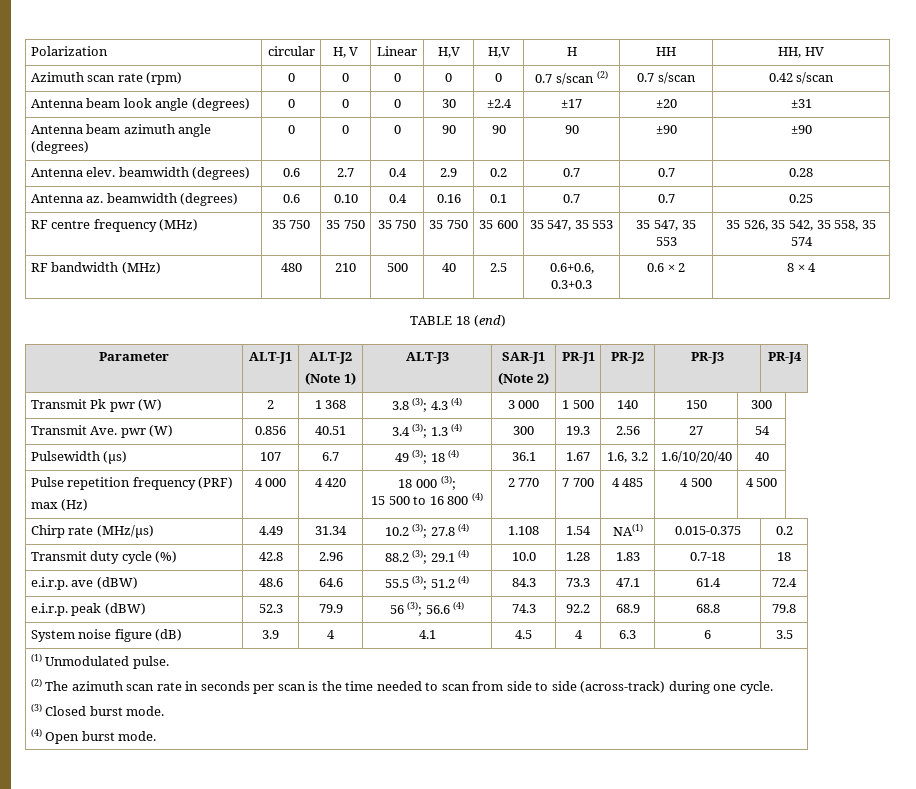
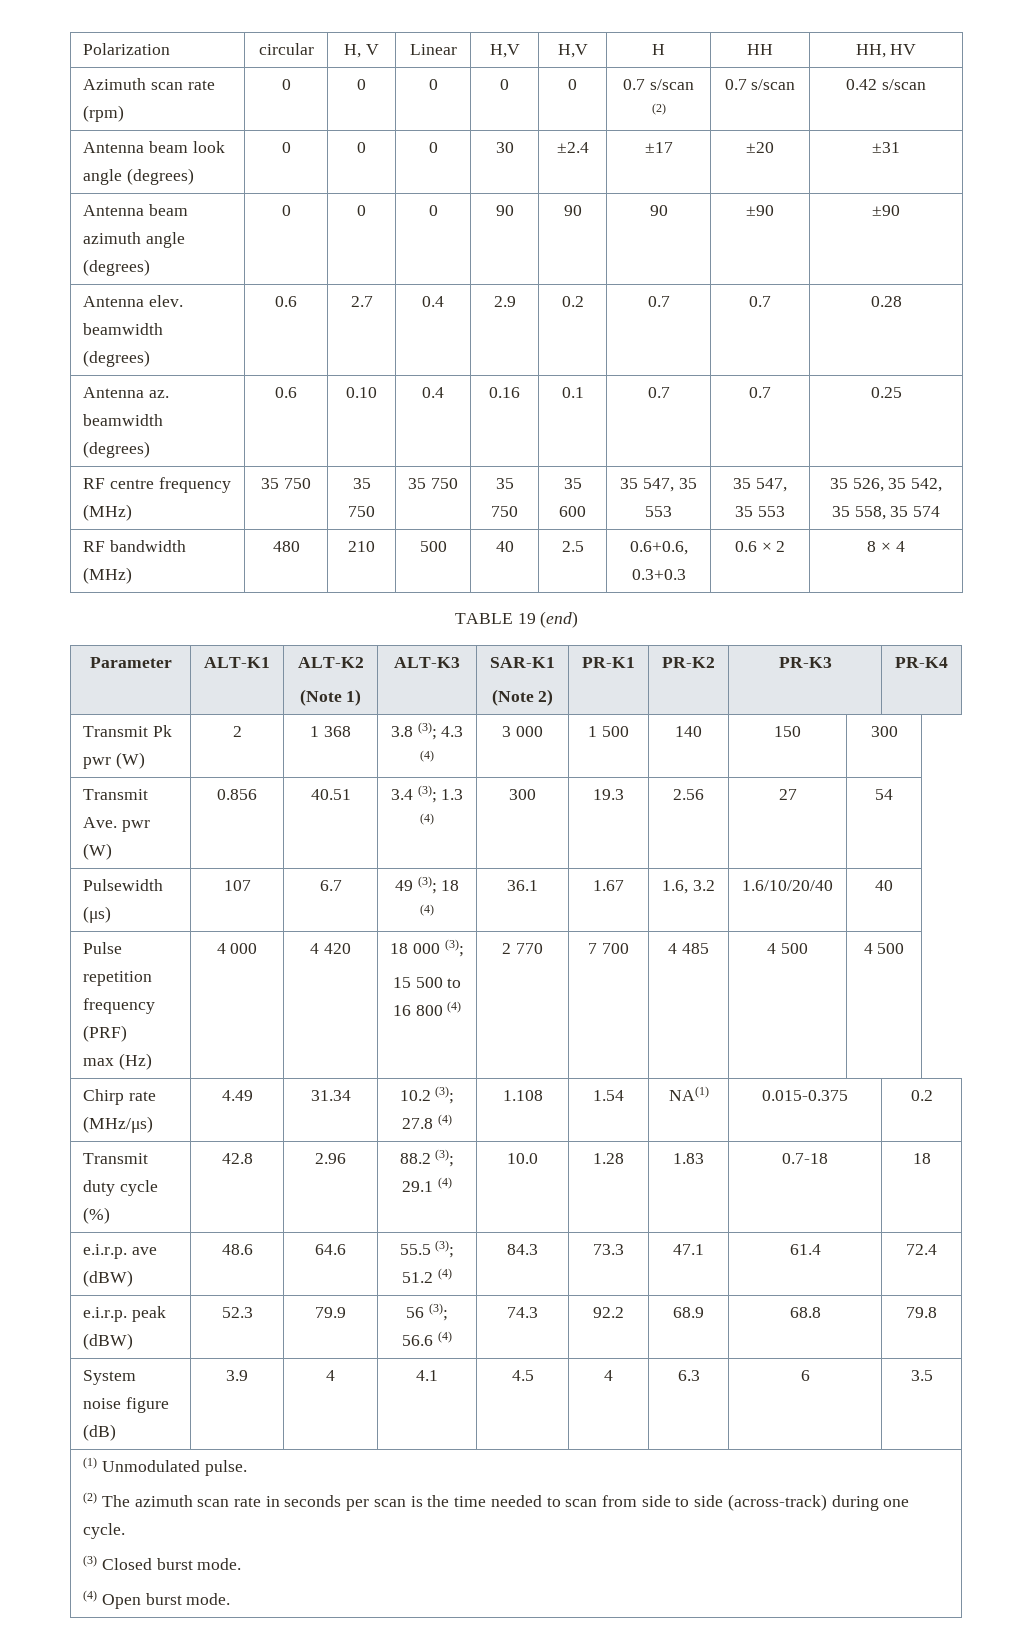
[456,316,470,325] 18 -> [517,613,536,624] 19
[249,352,292,364] [309,352,352,364] ALT-J1 | ALT-J2 -> [204,657,270,668] [297,657,364,668] ALT-K1 | ALT-K2
[405,352,449,364] [502,352,545,364] ALT-J3 | SAR-J1 -> [394,657,460,668] [490,657,555,668] ALT-K3 | SAR-K1
[561,352,595,364] [611,352,644,364] [691,352,724,364] [767,352,802,364] PR-J1 | PR-J2 | PR-J3 | PR-J4 -> [582,657,635,668] [662,657,715,668] [778,657,832,668] [895,657,948,668] PR-K1 | PR-K2 | PR-K3 | PR-K4

